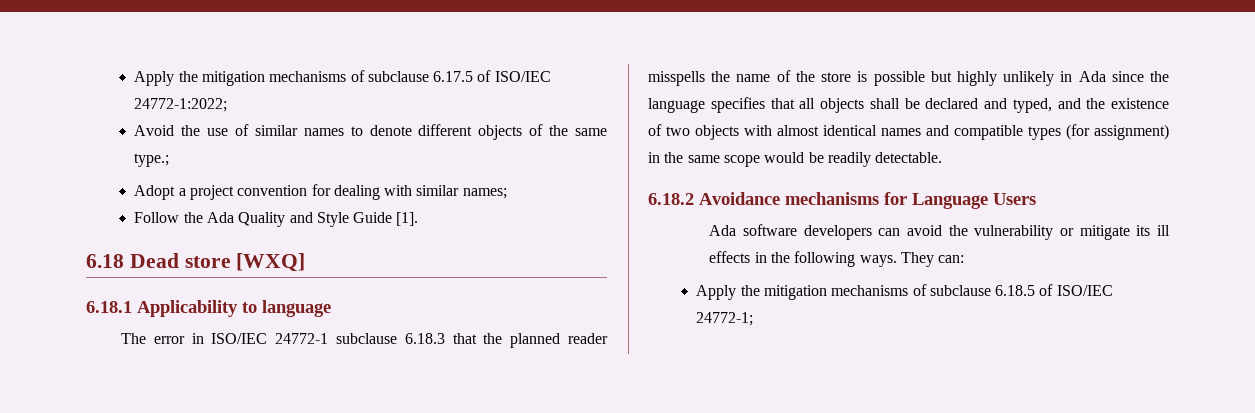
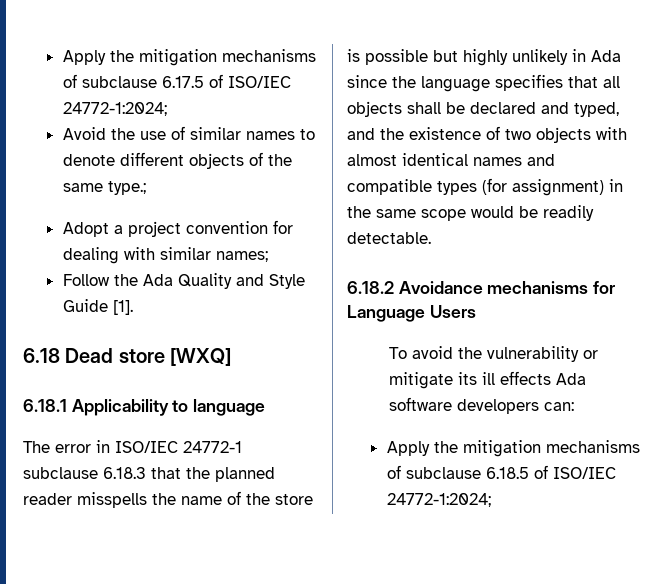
[134,98,228,112] 24772-1:2022; -> [62,102,167,116] 24772-1:2024;
[709,224,901,240] Ada software developers can -> [388,347,407,359] To
[754,251,934,267] in the following ways. They -> [555,373,586,385] [388,397,539,414] Ada software developers
[696,312,754,326] 24772-1; -> [386,493,491,507] 24772-1:2024;

